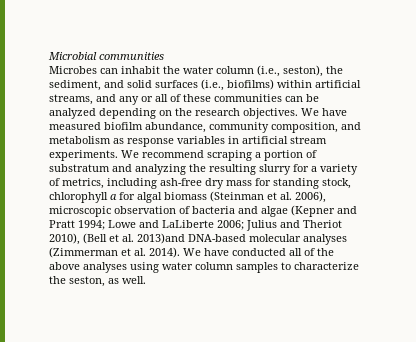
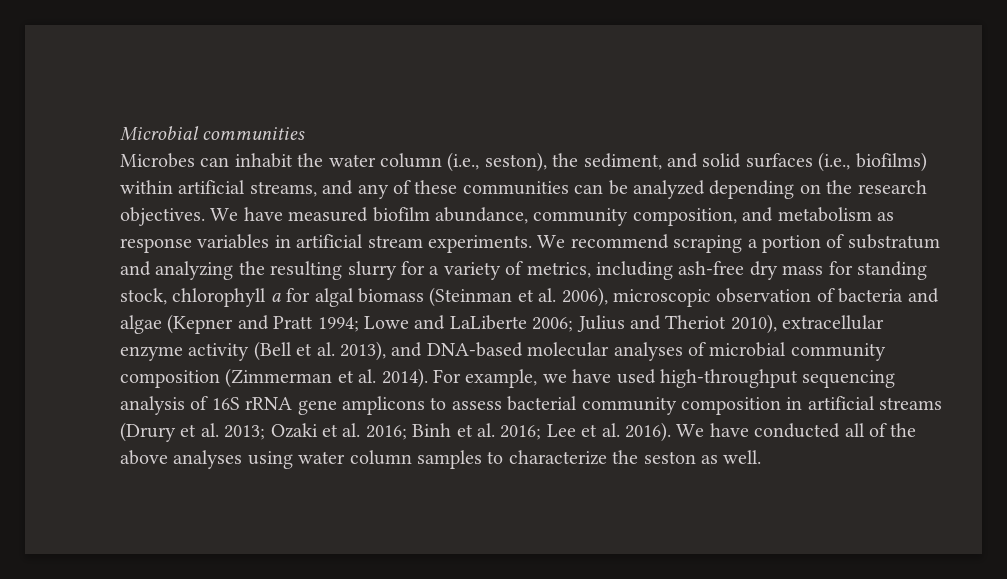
[141,94,168,102] or all -> (389, 191) none
(80, 239) none -> [782,315,885,330] [120,343,250,361] extracellular enzyme activity
[137,233,185,244] 2013)and -> [340,341,423,361] 2013), and
[49,247,180,258] (Zimmerman et al. 2014). -> [687,342,886,361] [120,368,896,388] [120,396,943,415] [120,422,671,442] of microbial community composition (Zimmerman et al. 2014). For example, we have used high-throughput sequencing analysis of 16S rRNA gene amplicons to assess bacterial community composition in artificial streams (Drury et al. 2013; Ozaki et al. 2016; Binh et al. 2016; Lee et al. 2016).
[69,276,105,287] seston, -> [643,451,696,464] seston

